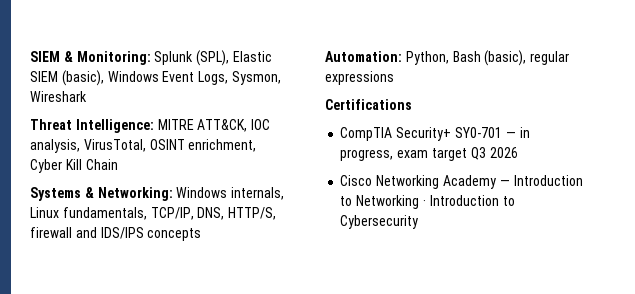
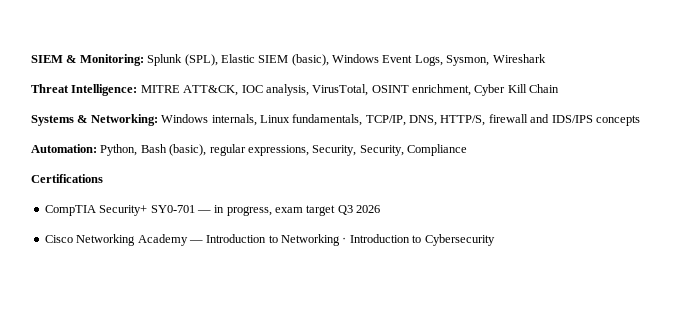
[325,71,394,85] expressions -> [247,144,467,156] expressions, Security, Security, Compliance

